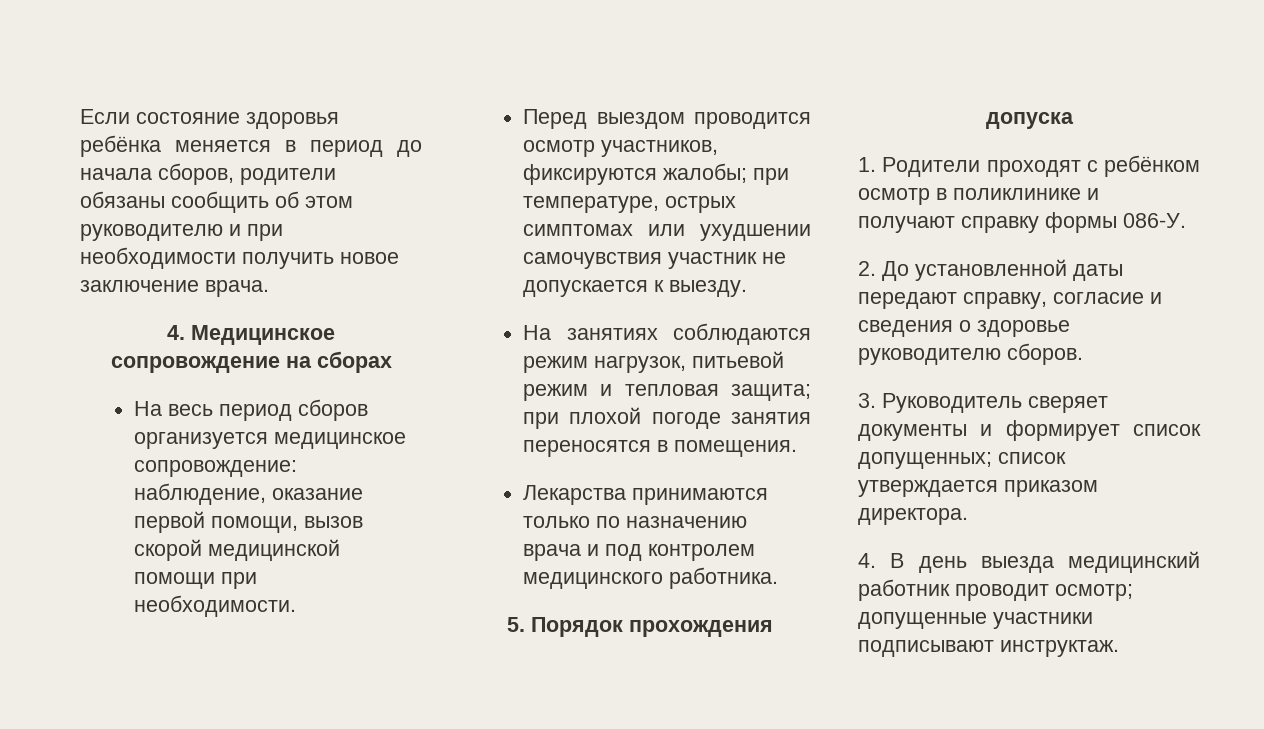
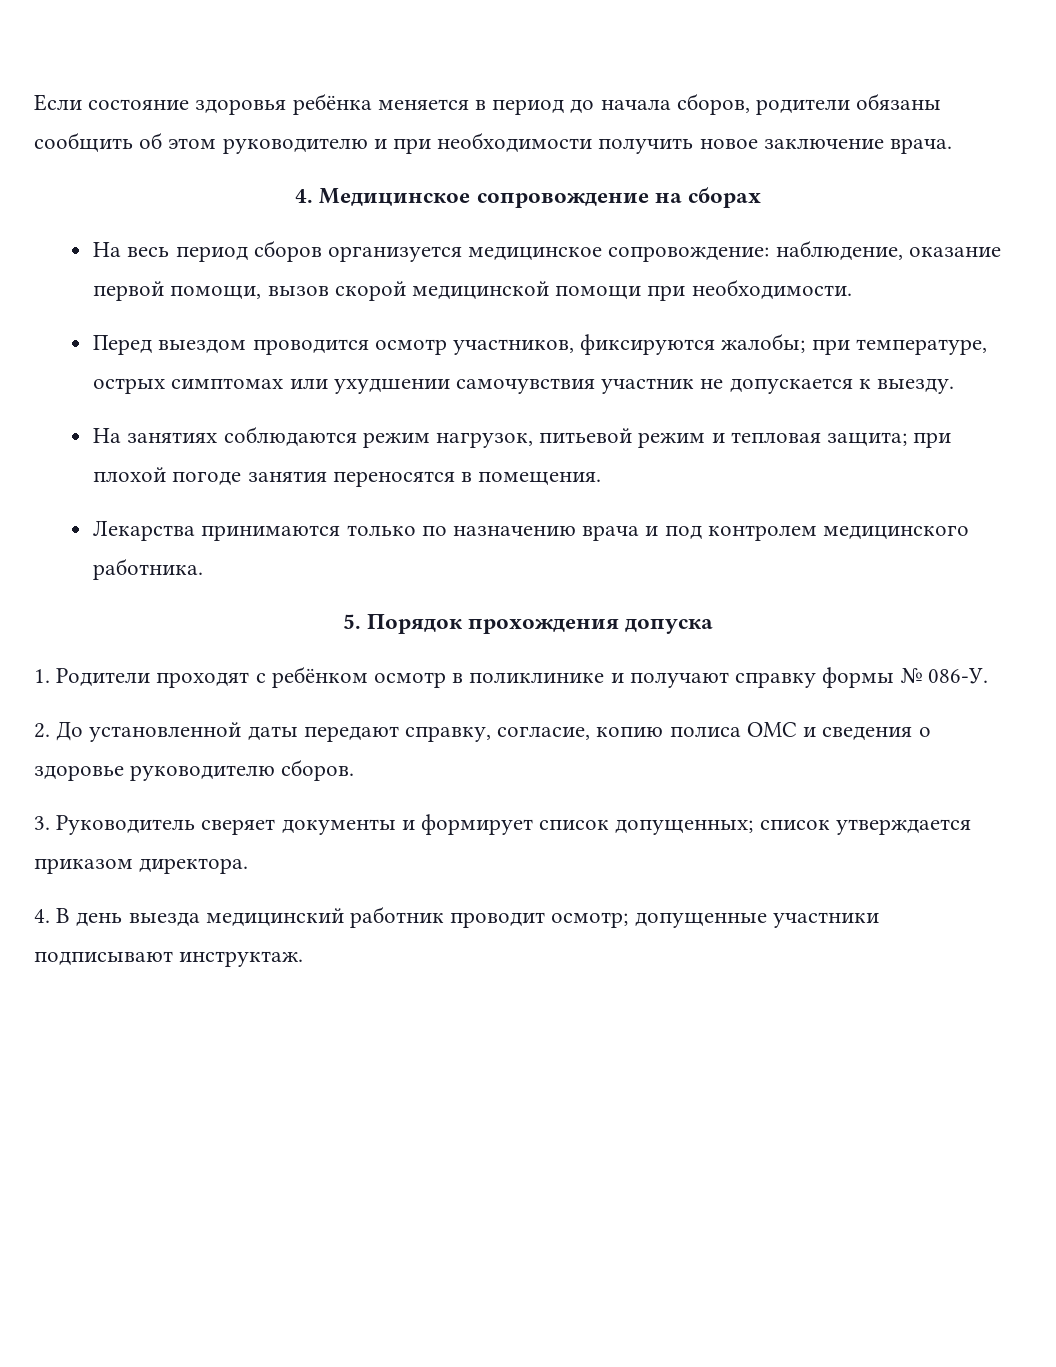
(1117, 222) none -> [900,668,922,684] №
[1053,292,1144,304] согласие -> [497,722,797,740] согласие, копию полиса ОМС

